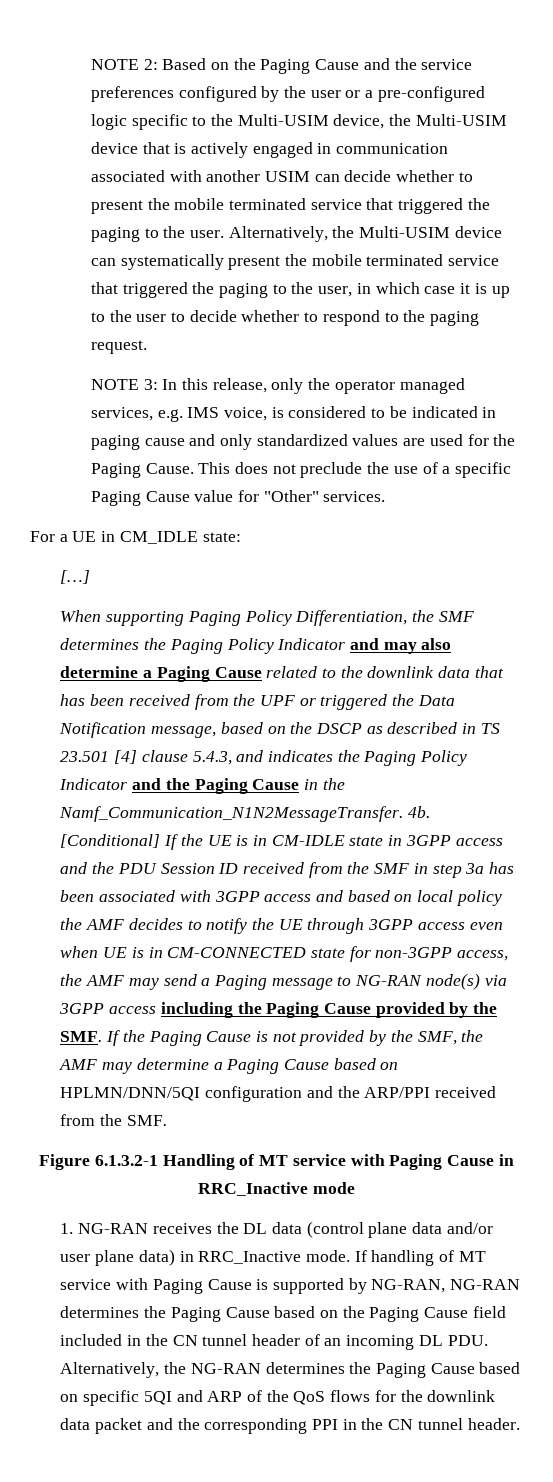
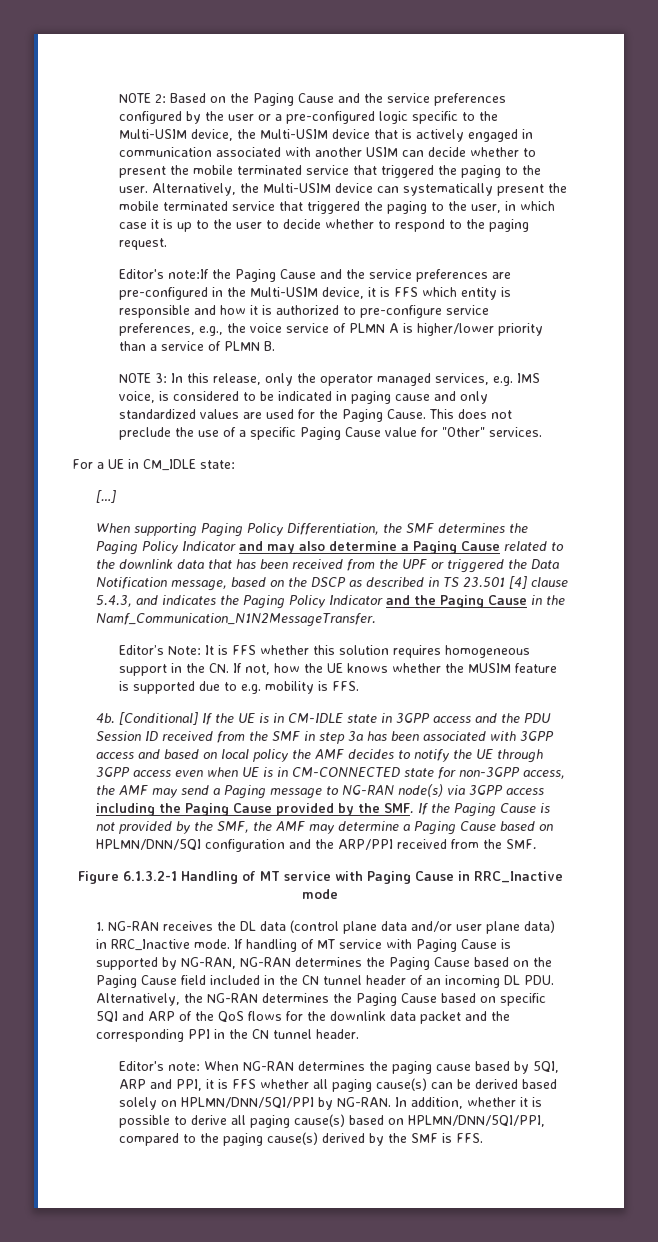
(147, 347) none -> [119,269,512,282] [119,287,512,300] [119,305,490,318] [119,323,544,336] [119,341,276,351] // Editor's note:If the Paging Cause and the service preferences are pre-configured in the Multi-USIM device, it is FFS which entity is responsible and how it is authorized to pre-configure service preferences, e.g., the voice service of PLMN A is higher/lower priority than a service of PLMN B.
(404, 814) none -> [119,645,531,658] [119,663,558,676] [119,681,360,694] // Editor’s Note: It is FFS whether this solution requires homogeneous support in the CN. If not, how the UE knows whether the MUSIM feature is supported due to e.g. mobility is FFS. //
(520, 1424) none -> [119,1061,560,1074] [119,1078,558,1092] [119,1097,543,1110] [119,1114,546,1128] [119,1132,484,1146] // Editor's note: When NG-RAN determines the paging cause based by 5QI, ARP and PPI, it is FFS whether all paging cause(s) can be derived based solely on HPLMN/DNN/5QI/PPI by NG-RAN. In addition, whether it is possible to derive all paging cause(s) based on HPLMN/DNN/5QI/PPI, compared to the paging cause(s) derived by the SMF is FFS.

